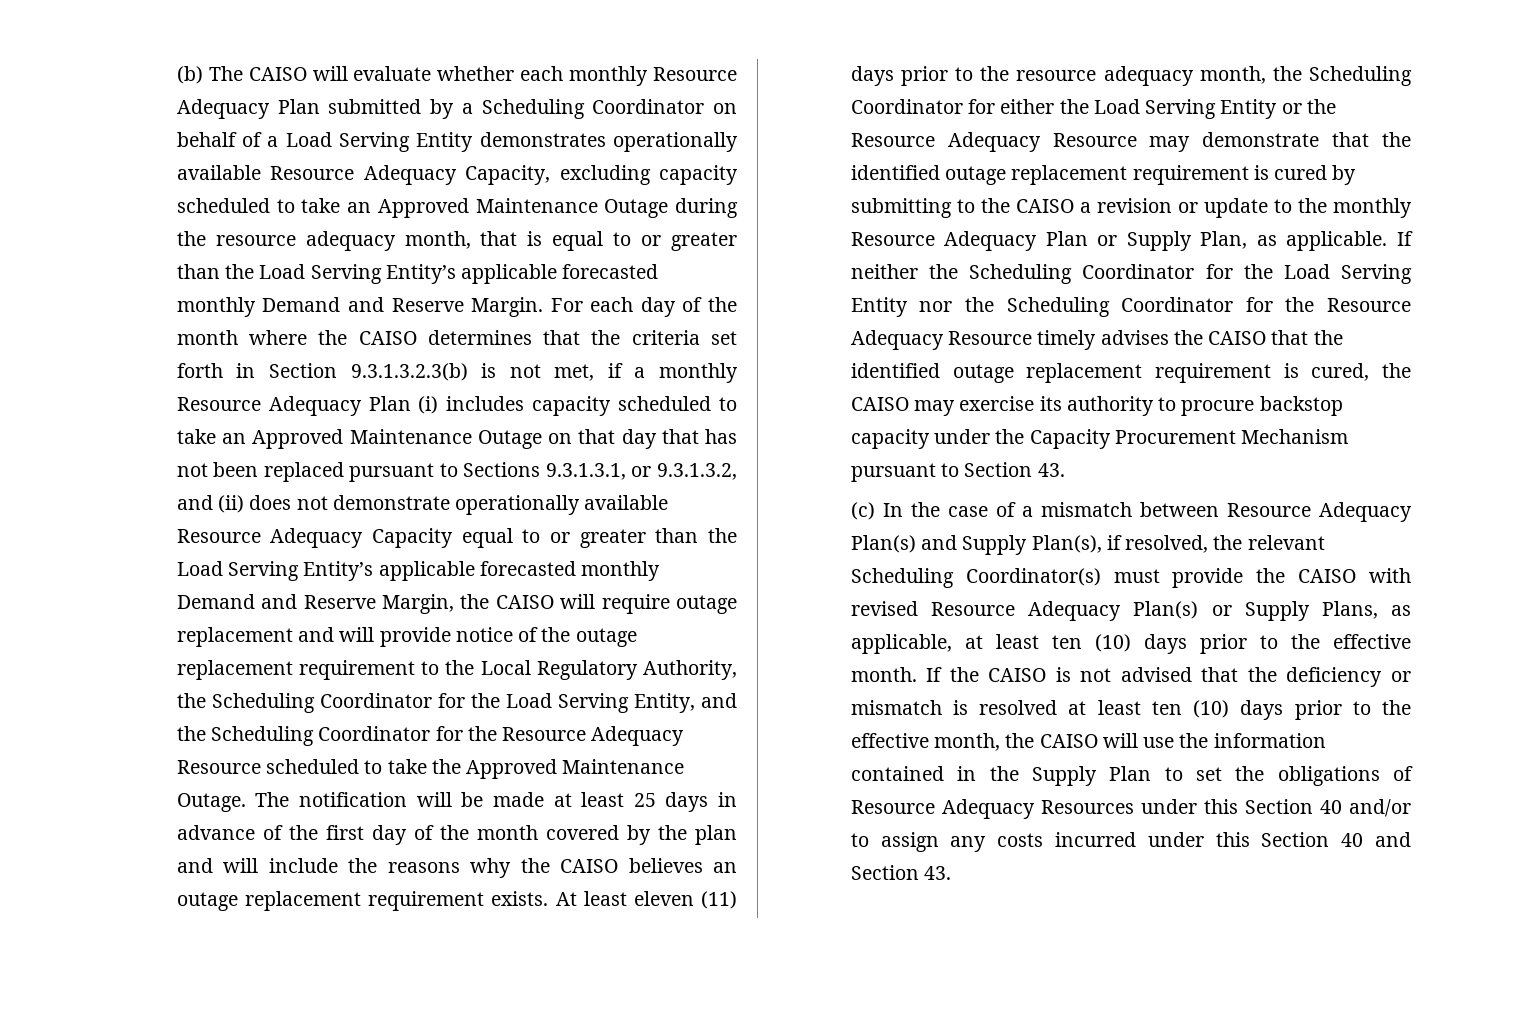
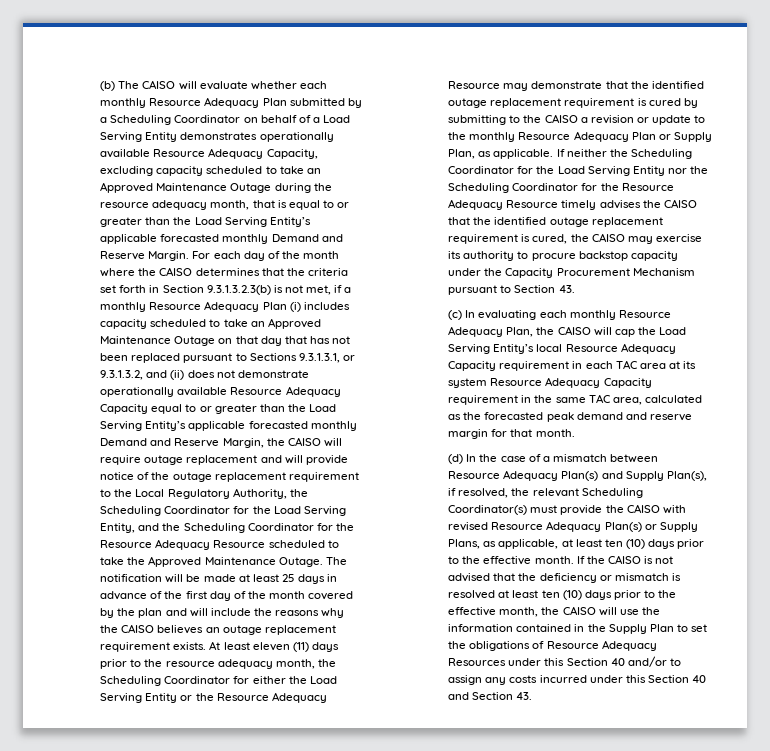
(903, 510) none -> [478,310,671,320] [448,326,686,337] [448,343,676,354] [448,360,696,371] [448,377,652,388] [448,394,702,405] [448,412,692,422] [448,429,575,439] [448,454,477,464] evaluating each monthly Resource Adequacy Plan, the CAISO will cap the Load Serving Entity’s local Resource Adequacy Capacity requirement in each TAC area at its system Resource Adequacy Capacity requirement in the same TAC area, calculated as the forecasted peak demand and reserve margin for that month. // (d) In

